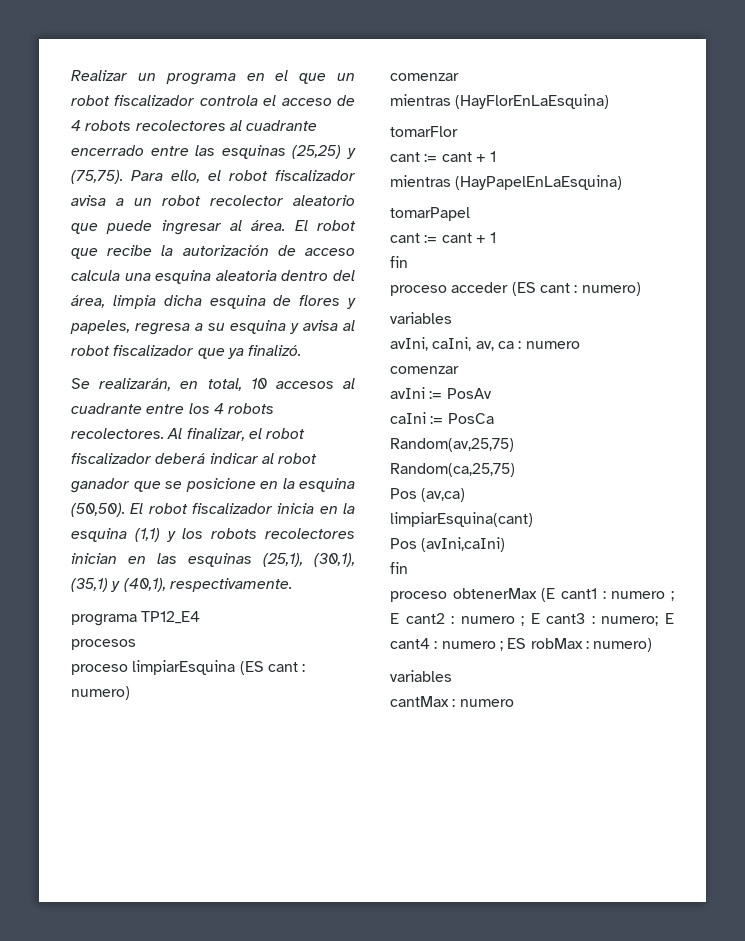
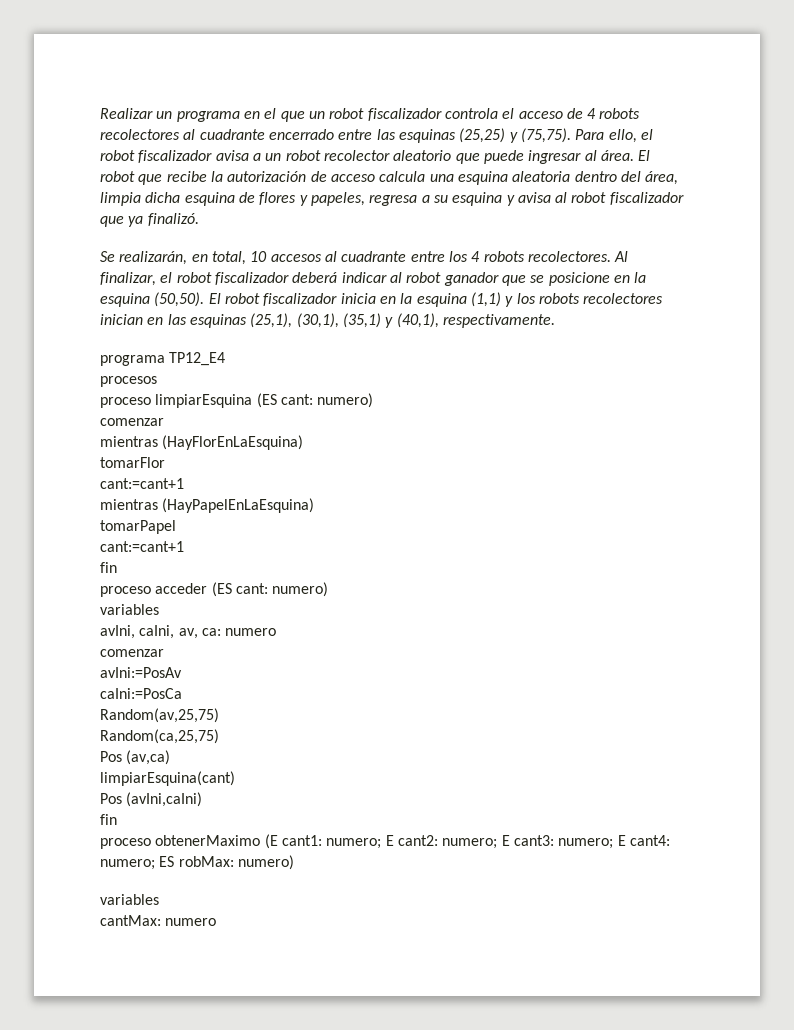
[267,662,306,672] cant : -> [280,394,313,405] cant:
[390,151,497,162] [390,175,623,190] [390,207,470,221] [390,232,497,243] cant := cant + 1 // mientras (HayPapelEnLaEsquina) // tomarPapel // cant := cant + 1 -> [100,478,184,489] [100,498,315,513] [100,520,176,534] [100,541,184,552] cant:=cant+1 // mientras (HayPapelEnLaEsquina) // tomarPapel // cant:=cant+1
[539,283,578,293] cant : -> [235,583,268,594] cant:
[497,341,522,349] ca : -> [201,628,221,636] ca:
[390,387,492,399] [390,412,494,424] avIni := PosAv // caIni := PosCa -> [100,667,182,678] [100,688,182,699] avIni:=PosAv // caIni:=PosCa
[452,588,674,602] [390,613,674,626] [390,638,653,652] [390,670,452,682] [390,696,456,707] obtenerMax (E cant1 : numero ; E cant2 : numero ; E cant3 : numero; E cant4 : numero ; ES robMax : numero) // variables // cantMax : -> [155,834,670,849] [100,855,294,870] [100,894,159,905] [100,915,161,926] obtenerMaximo (E cant1: numero; E cant2: numero; E cant3: numero; E cant4: numero; ES robMax: numero) // variables // cantMax:

